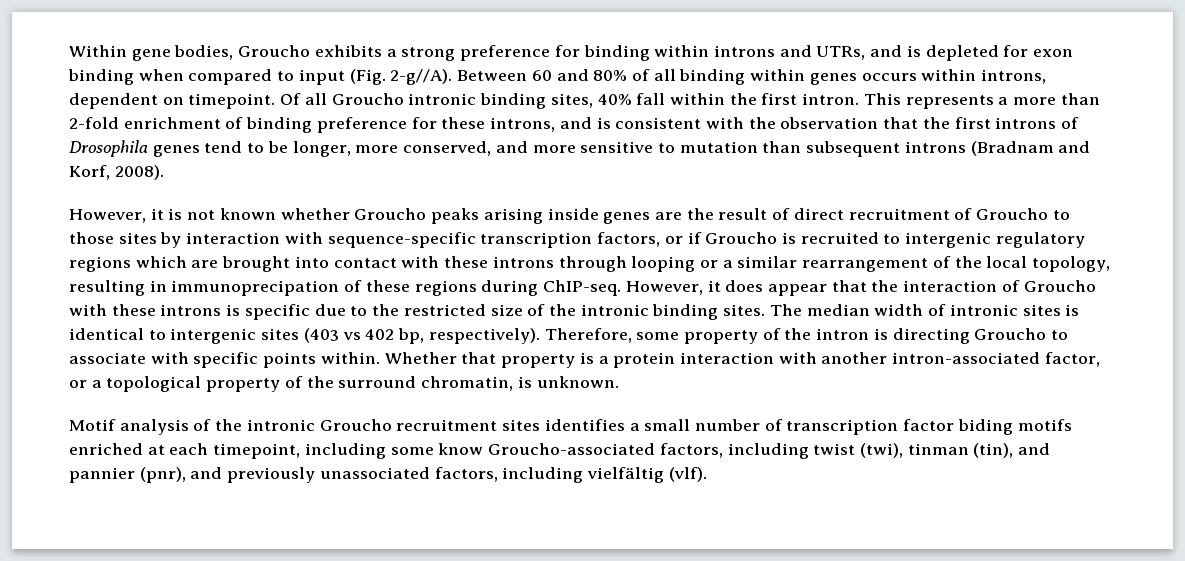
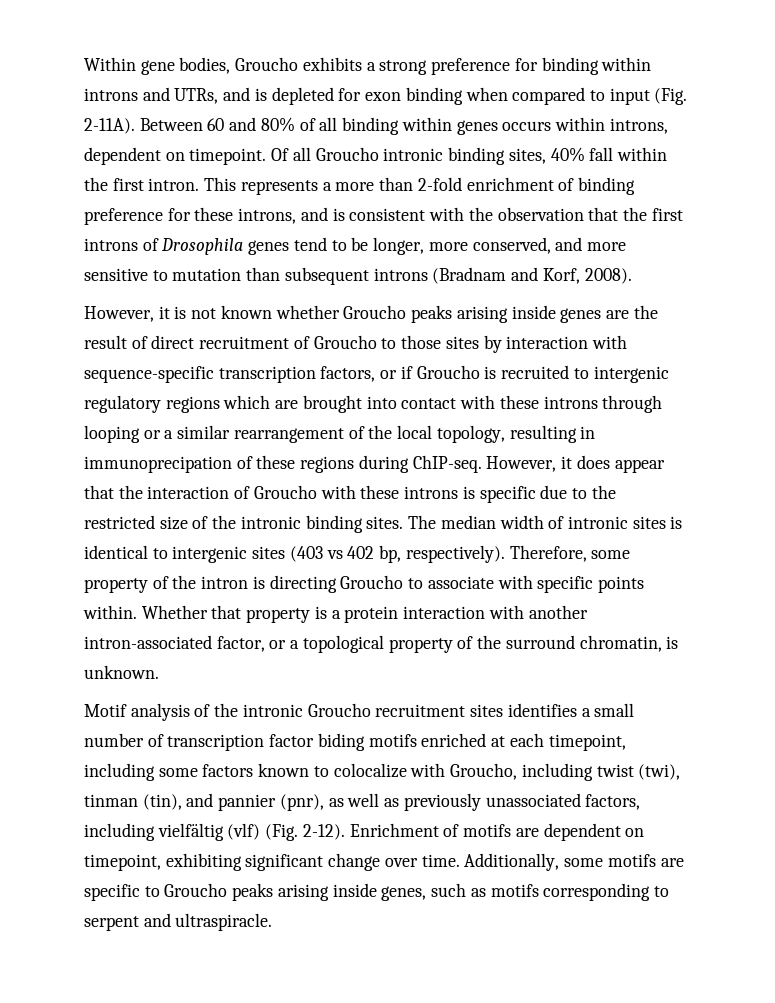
[390,69,453,85] 2-g//A). -> [84,118,135,134] 2-11A).
[438,443,723,458] know Groucho-associated factors, -> [202,763,518,780] factors known to colocalize with Groucho,
[190,467,223,479] and -> [328,793,400,807] as well as
[668,467,707,482] (vlf). -> [227,823,645,841] [84,853,684,871] [84,883,669,901] [84,913,273,931] (vlf) (Fig. 2-12). Enrichment of motifs are dependent on timepoint, exhibiting significant change over time. Additionally, some motifs are specific to Groucho peaks arising inside genes, such as motifs corresponding to serpent and ultraspiracle.

